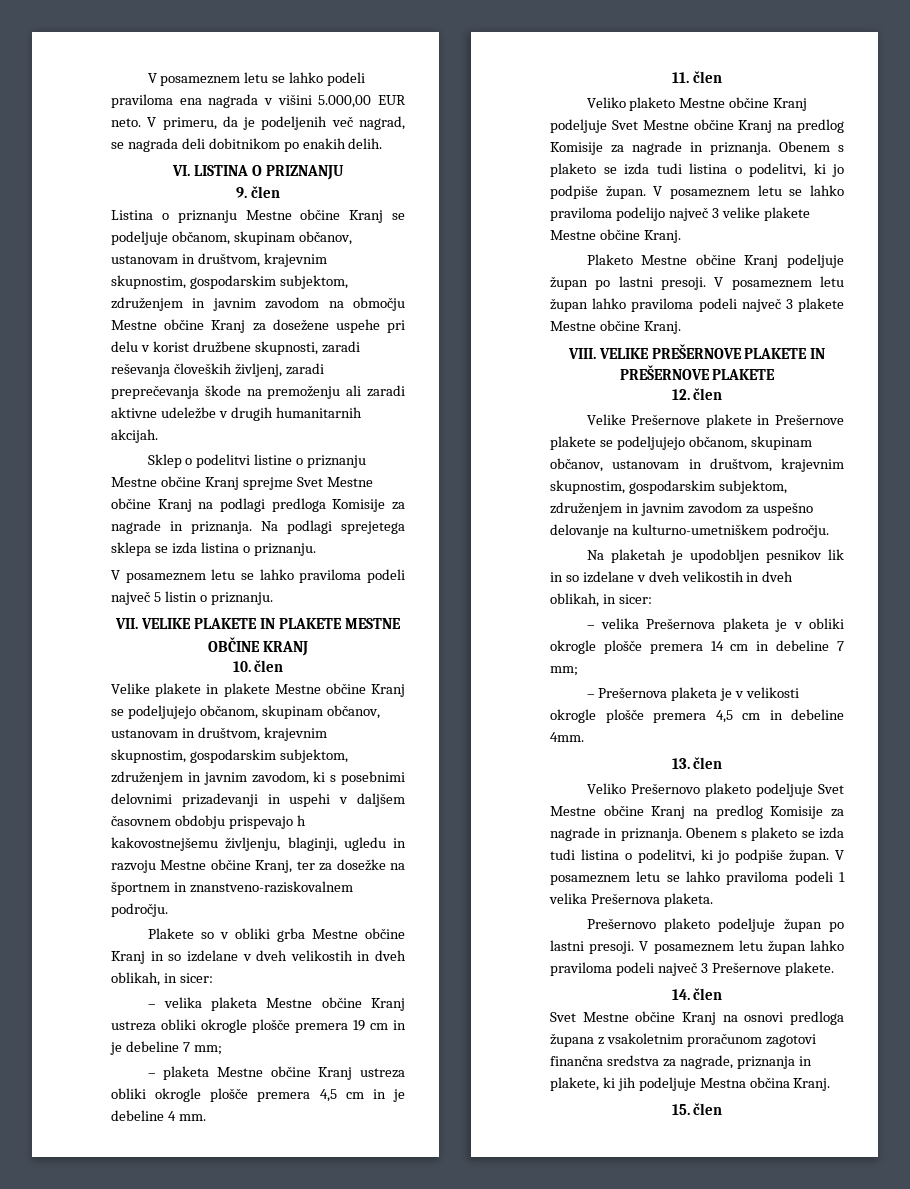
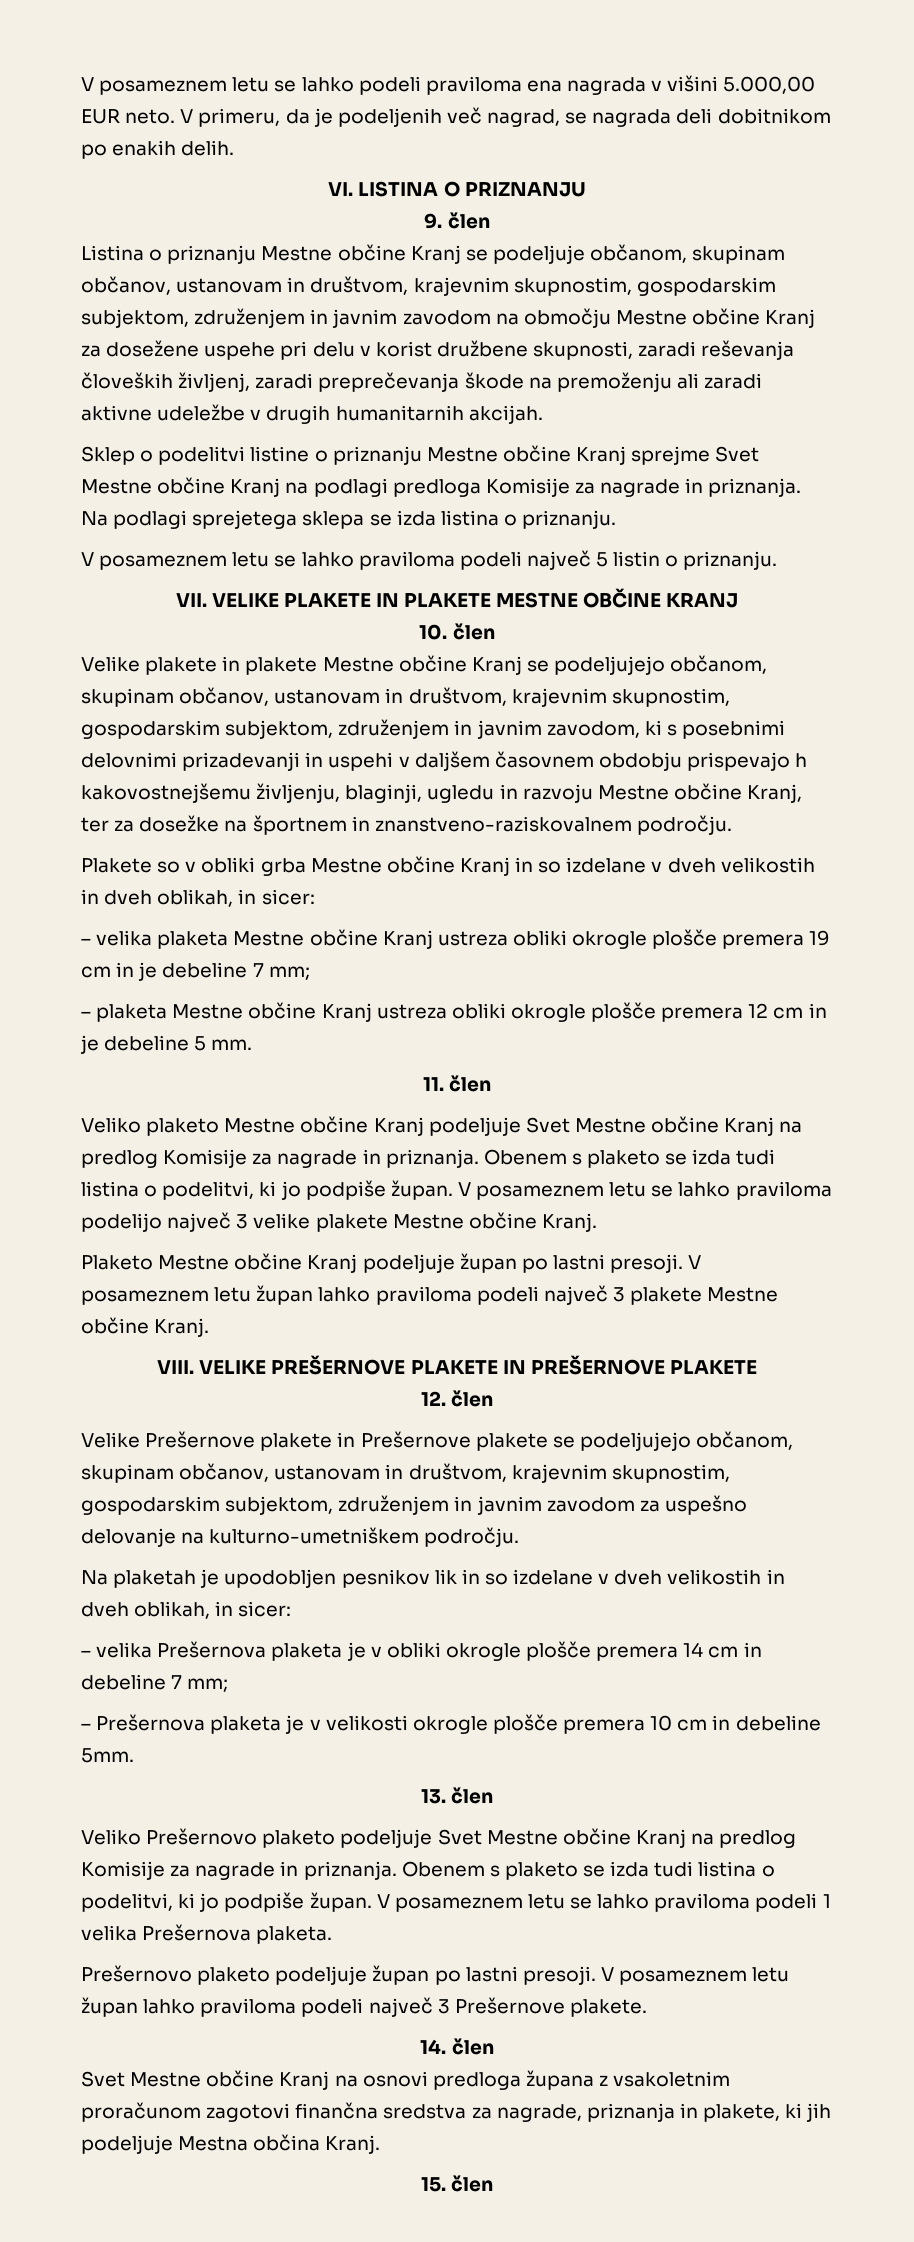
[319,1089,405,1102] [111,1110,176,1121] 4,5 cm in je debeline 4 -> [748,1003,827,1019] [80,1035,207,1054] 12 cm in je debeline 5
[715,709,844,723] [550,732,584,742] 4,5 cm in debeline 4mm. -> [650,1715,821,1731] [81,1748,134,1763] 10 cm in debeline 5mm.

